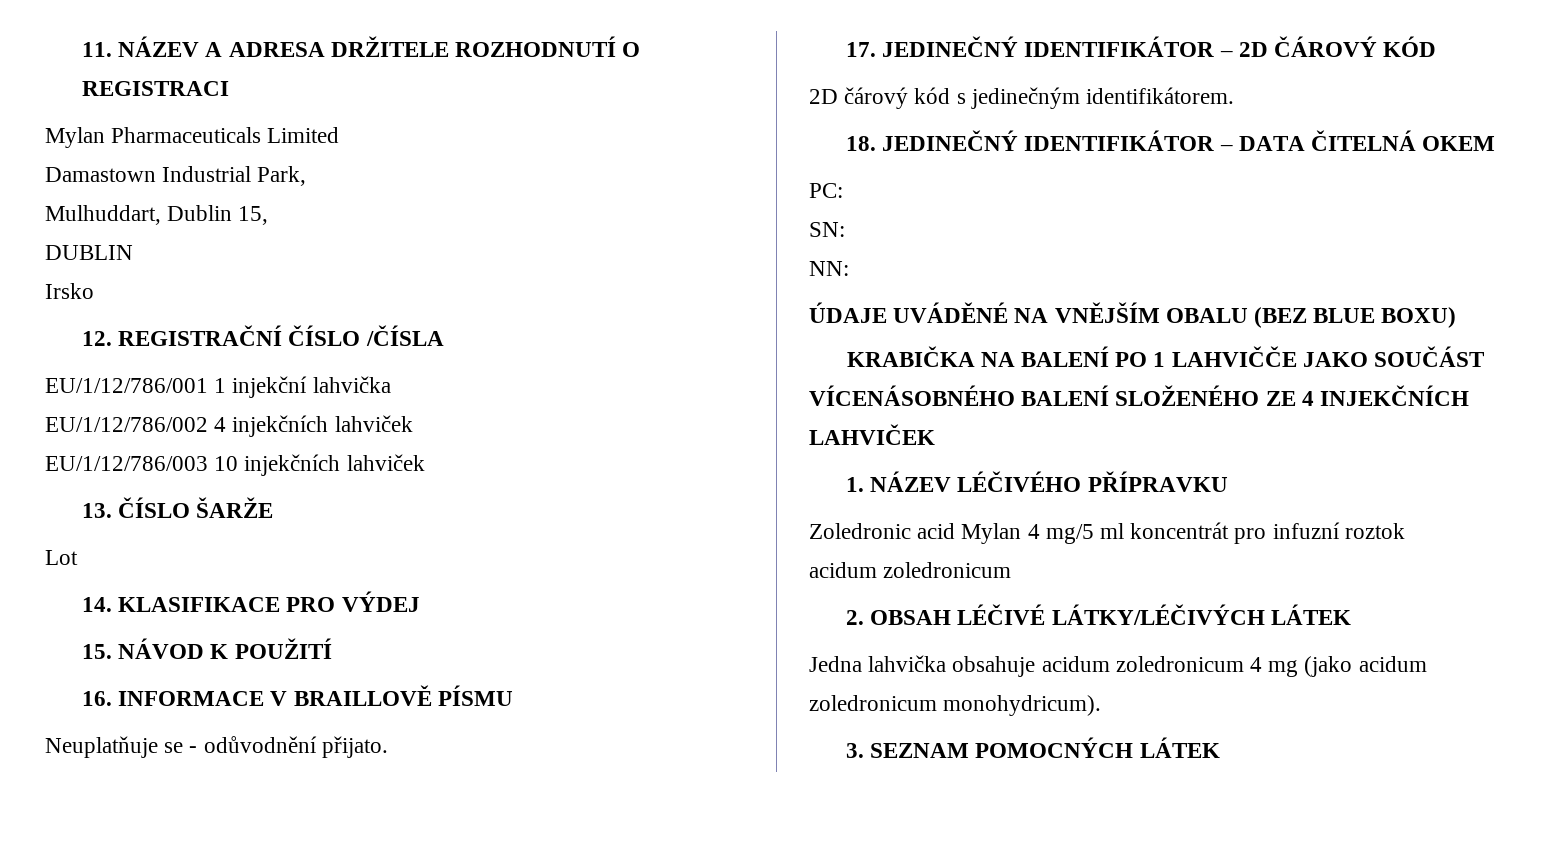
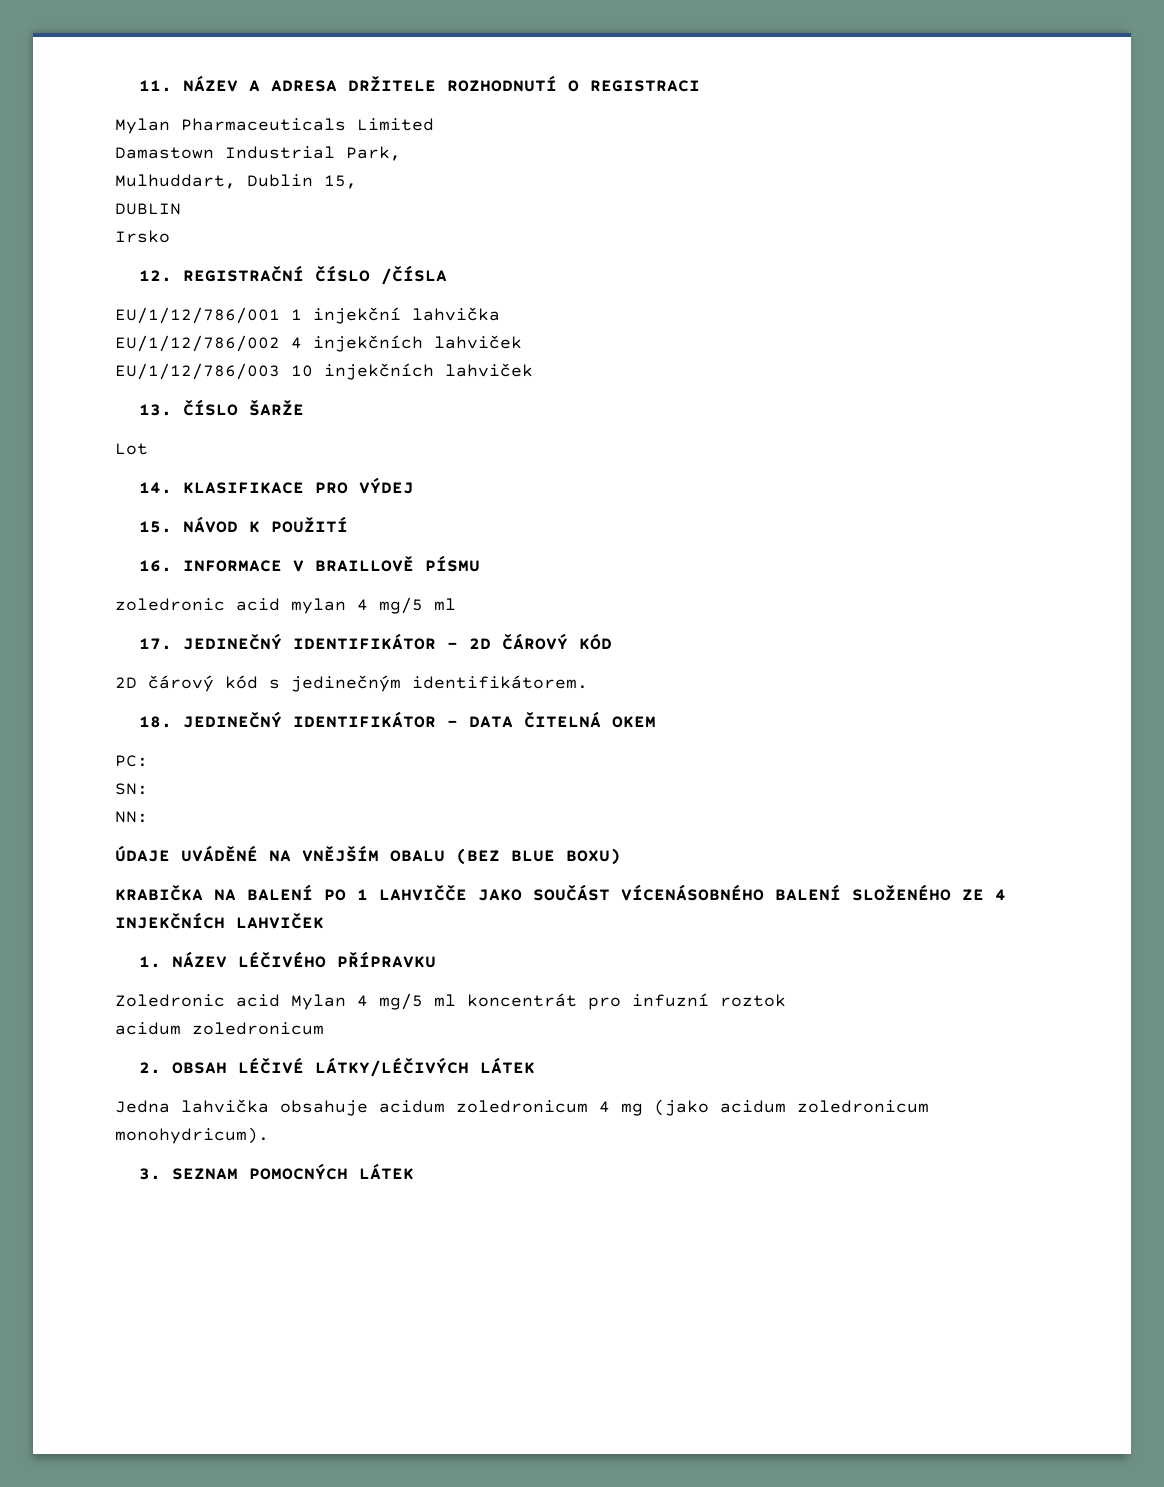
[45,736,388,758] Neuplatňuje se - odůvodnění přijato. -> [115,597,456,614] zoledronic acid mylan 4 mg/5 ml

